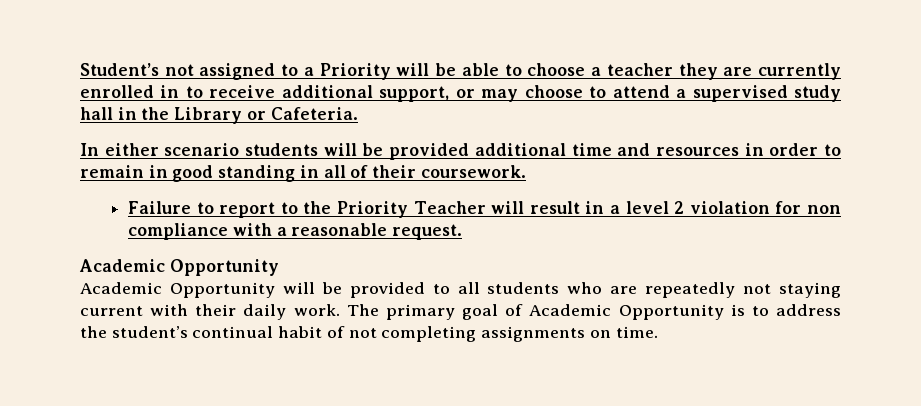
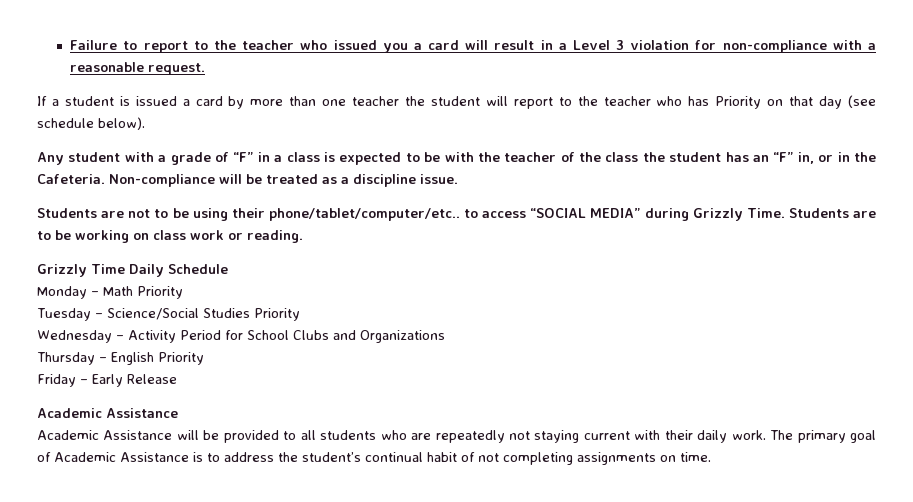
[80,63,842,80] [80,85,841,102] [80,107,358,124] [80,143,842,160] [80,165,526,182] Student’s not assigned to a Priority will be able to choose a teacher they are currently enrolled in to receive additional support, or may choose to attend a supervised study hall in the Library or Cafeteria. // In either scenario students will be provided additional time and resources in order to remain in good standing in all of their coursework. // -> (70, 45) none
[337,201,841,218] [128,223,462,240] [79,259,279,276] [80,282,275,298] Priority Teacher will result in a level 2 violation for non compliance with a reasonable request. // Academic Opportunity // Academic Opportunity -> [242,40,877,53] [70,62,206,75] [37,95,876,109] [37,117,145,130] [37,152,876,165] [37,174,458,187] [37,208,876,221] [37,230,303,243] [37,264,228,277] [37,286,183,299] [37,308,300,321] [37,330,445,343] [37,352,204,365] [37,374,177,387] [37,408,178,418] [37,430,173,440] teacher who issued you a card will result in a Level 3 violation for non-compliance with a reasonable request. // If a student is issued a card by more than one teacher the student will report to the teacher who has Priority on that day (see schedule below). // Any student with a grade of “F” in a class is expected to be with the teacher of the class the student has an “F” in, or in the Cafeteria. Non-compliance will be treated as a discipline issue. // Students are not to be using their phone/tablet/computer/etc.. to access “SOCIAL MEDIA” during Grizzly Time. Students are to be working on class work or reading. // Grizzly Time Daily Schedule // Monday – Math Priority // Tuesday – Science/Social Studies Priority // Wednesday – Activity Period for School Clubs and Organizations // Thursday – English Priority // Friday – Early Release // Academic Assistance // Academic Assistance
[618,304,724,320] Opportunity -> [120,452,189,462] Assistance

